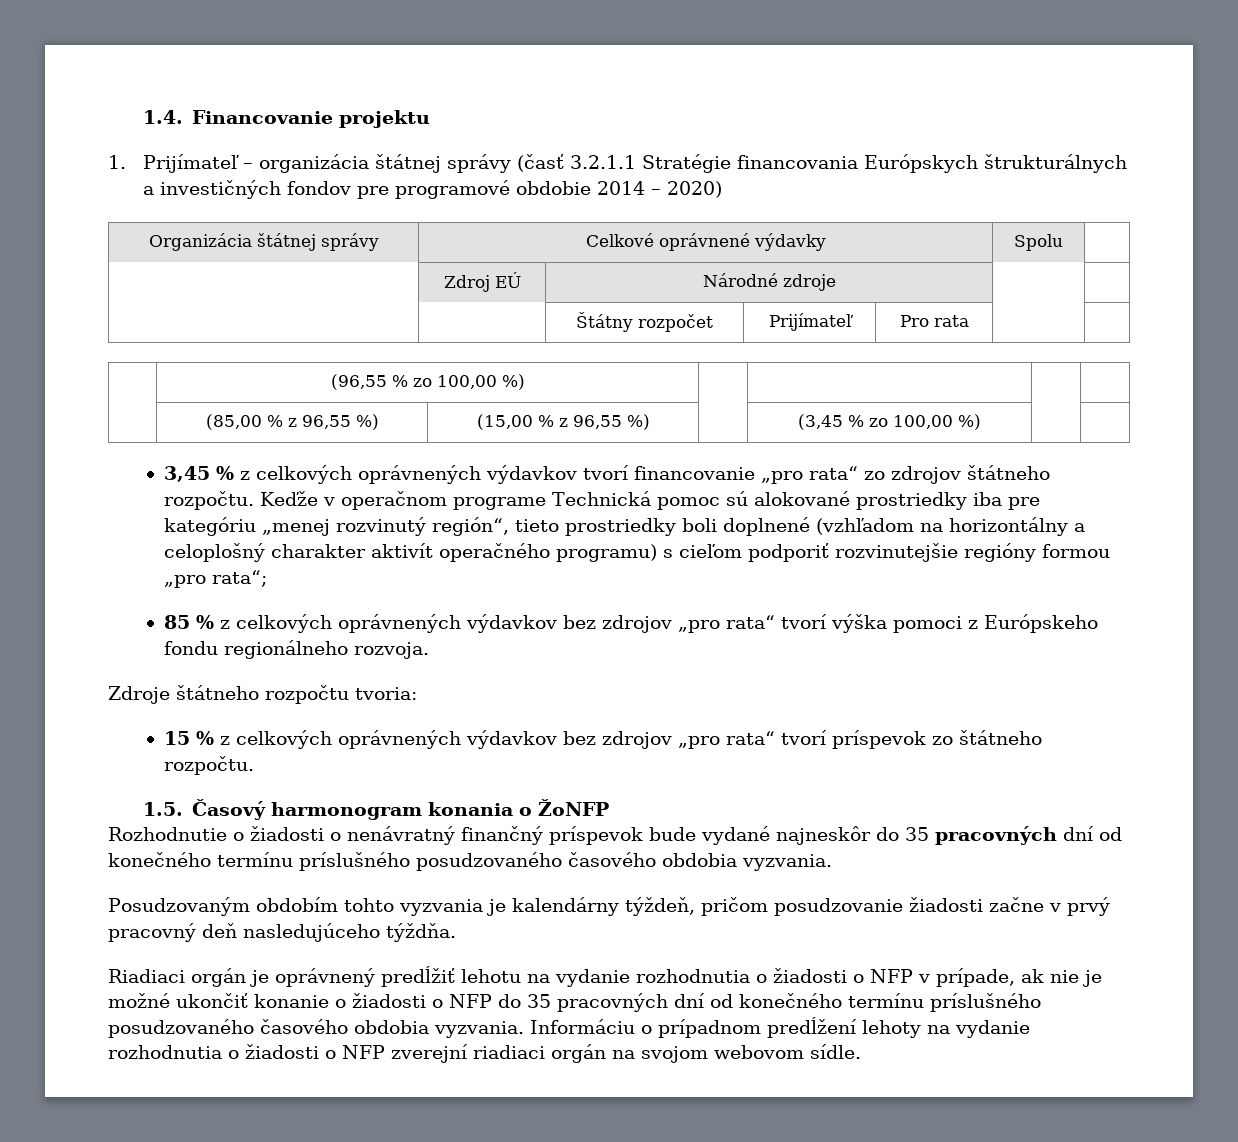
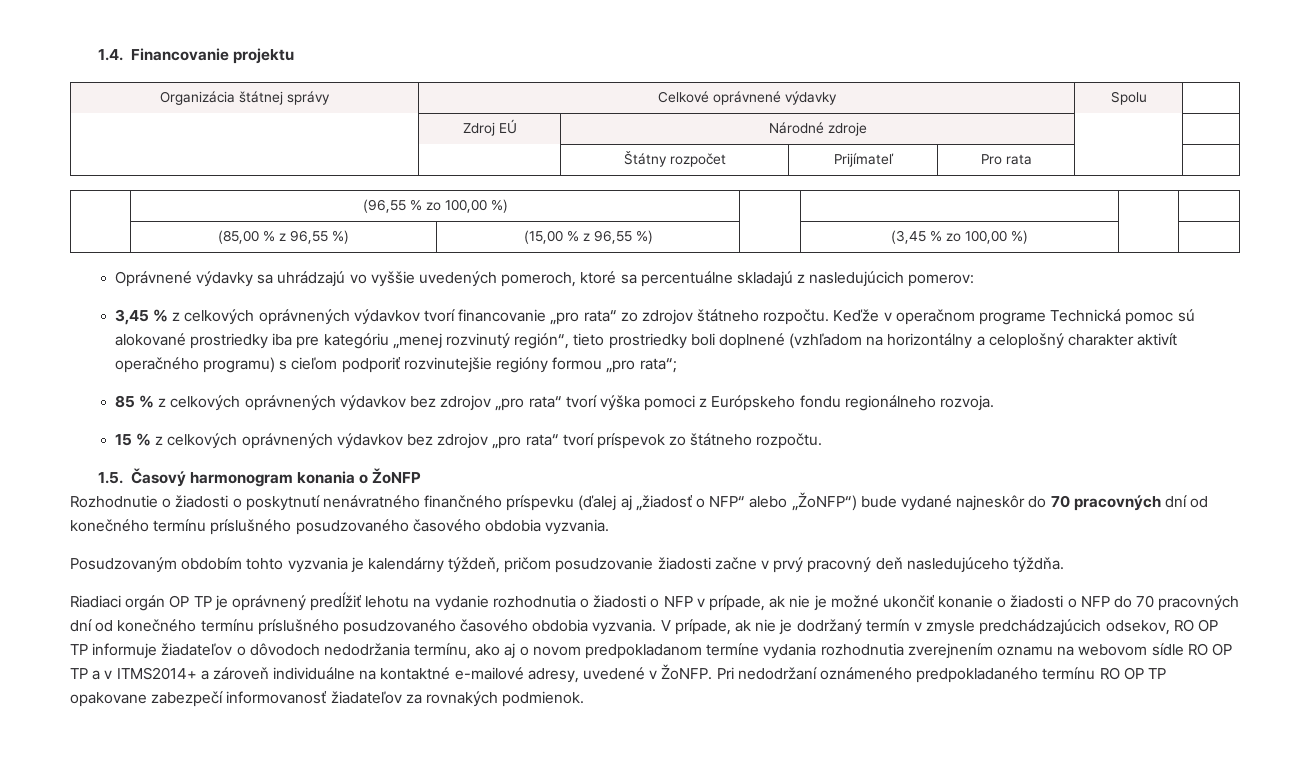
[108,154,1127,173] [142,180,722,199] // 1. Prijímateľ – organizácia štátnej správy (časť 3.2.1.1 Stratégie financovania Európskych štrukturálnych a investičných fondov pre programové obdobie 2014 – 2020) -> (294, 56) none
(981, 422) none -> [114,271,975,287] // Oprávnené výdavky sa uhrádzajú vo vyššie uvedených pomeroch, ktoré sa percentuálne skladajú z nasledujúcich pomerov:
[108,685,417,704] // Zdroje štátneho rozpočtu tvoria: -> (994, 403) none
[347,826,643,845] nenávratný finančný príspevok -> [245,492,857,511] poskytnutí nenávratného finančného príspevku (ďalej aj „žiadosť o NFP“ alebo „ŽoNFP“)
[905,827,929,841] 35 -> [1050,495,1070,508] 70
(246, 977) none -> [169,595,212,608] OP TP
[527,994,551,1008] 35 -> [1136,595,1155,608] 70
[530,1017,1030,1038] [108,1044,861,1063] Informáciu o prípadnom predĺžení lehoty na vydanie rozhodnutia o žiadosti o NFP zverejní riadiaci orgán na svojom webovom sídle. -> [660,619,1218,635] [70,643,1232,659] [70,664,1166,683] [70,691,585,707] V prípade, ak nie je dodržaný termín v zmysle predchádzajúcich odsekov, RO OP TP informuje žiadateľov o dôvodoch nedodržania termínu, ako aj o novom predpokladanom termíne vydania rozhodnutia zverejnením oznamu na webovom sídle RO OP TP a v ITMS2014+ a zároveň individuálne na kontaktné e-mailové adresy, uvedené v ŽoNFP. Pri nedodržaní oznámeného predpokladaného termínu RO OP TP opakovane zabezpečí informovanosť žiadateľov za rovnakých podmienok.

